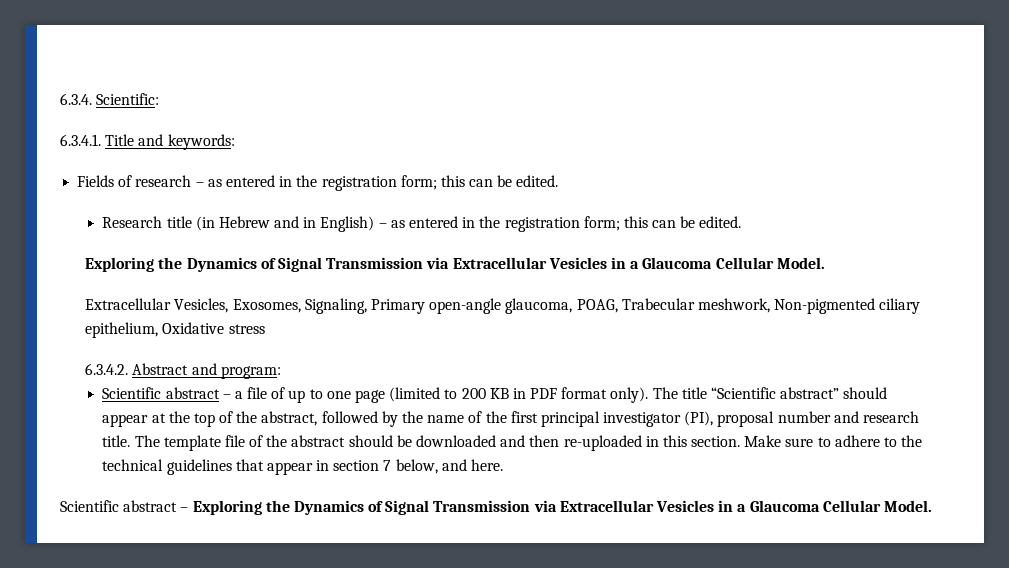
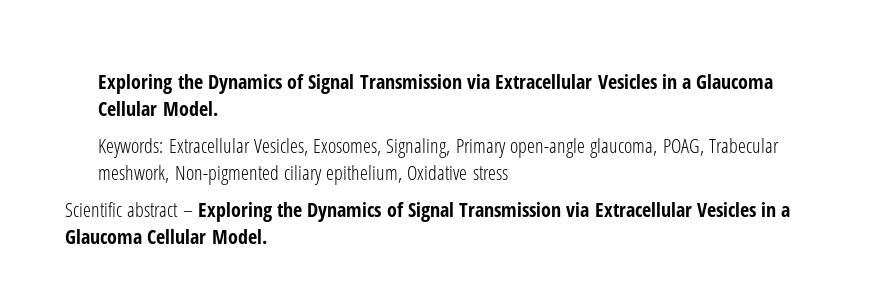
[60,93,160,105] [60,134,235,150] [77,175,559,191] [102,216,742,232] 6.3.4. Scientific: // 6.3.4.1. Title and keywords: // Fields of research – as entered in the registration form; this can be edited. // Research title (in Hebrew and in English) – as entered in the registration form; this can be edited. // -> (98, 84) none
(825, 263) none -> [98,138,164,158] Keywords:
[85,363,281,379] [102,387,888,403] [102,411,920,427] [102,435,923,451] [102,459,503,475] // 6.3.4.2. Abstract and program: // Scientific abstract – a file of up to one page (limited to 200 KB in PDF format only). The title “Scientific abstract” should appear at the top of the abstract, followed by the name of the first principal investigator (PI), proposal number and research title. The template file of the abstract should be downloaded and then re-uploaded in this section. Make sure to adhere to the technical guidelines that appear in section 7 below, and here. -> (508, 173) none

